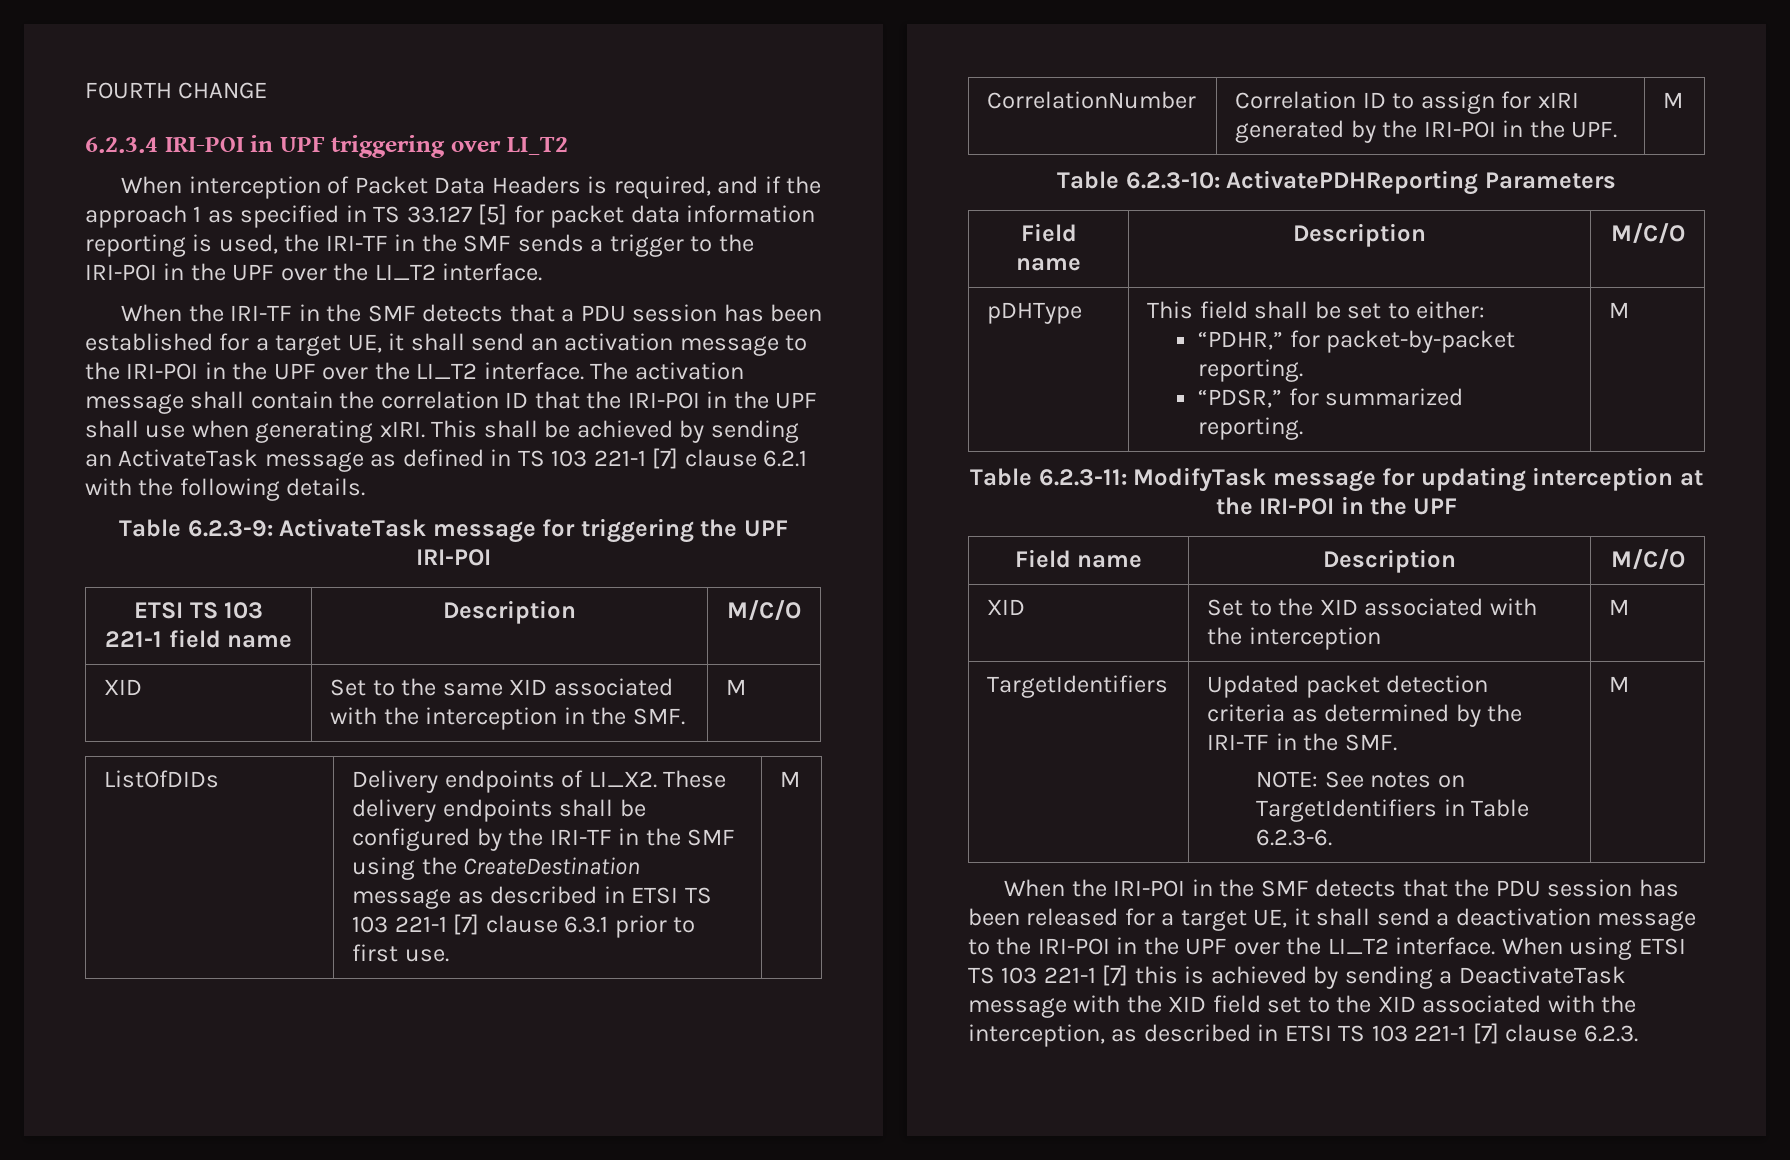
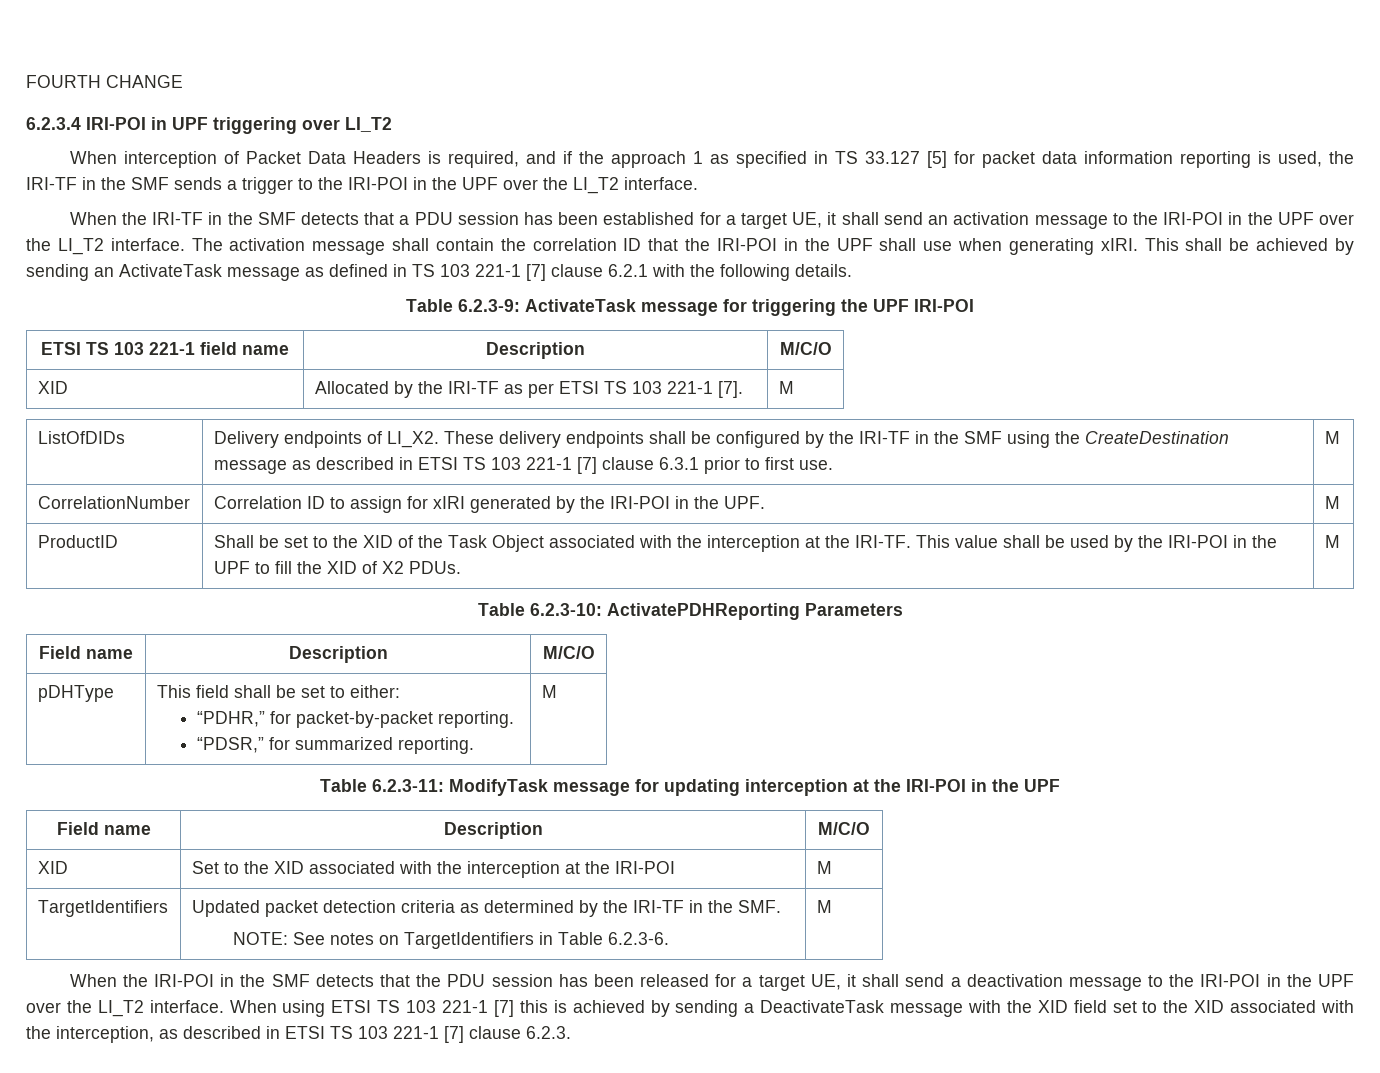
[330,678,673,696] [330,707,685,730] Set to the same XID associated with the interception in the SMF. -> [314,381,743,398] Allocated by the IRI-TF as per ETSI TS 103 221-1 [7].
(1684, 100) none -> [37,535,118,548] [213,535,1277,552] [213,561,461,574] [1324,535,1340,548] // ProductID | Shall be set to the XID of the Task Object associated with the interception at the IRI-TF. This value shall be used by the IRI-POI in the UPF to fill the XID of X2 PDUs. | M
(1381, 638) none -> [564,861,675,874] at the IRI-POI

